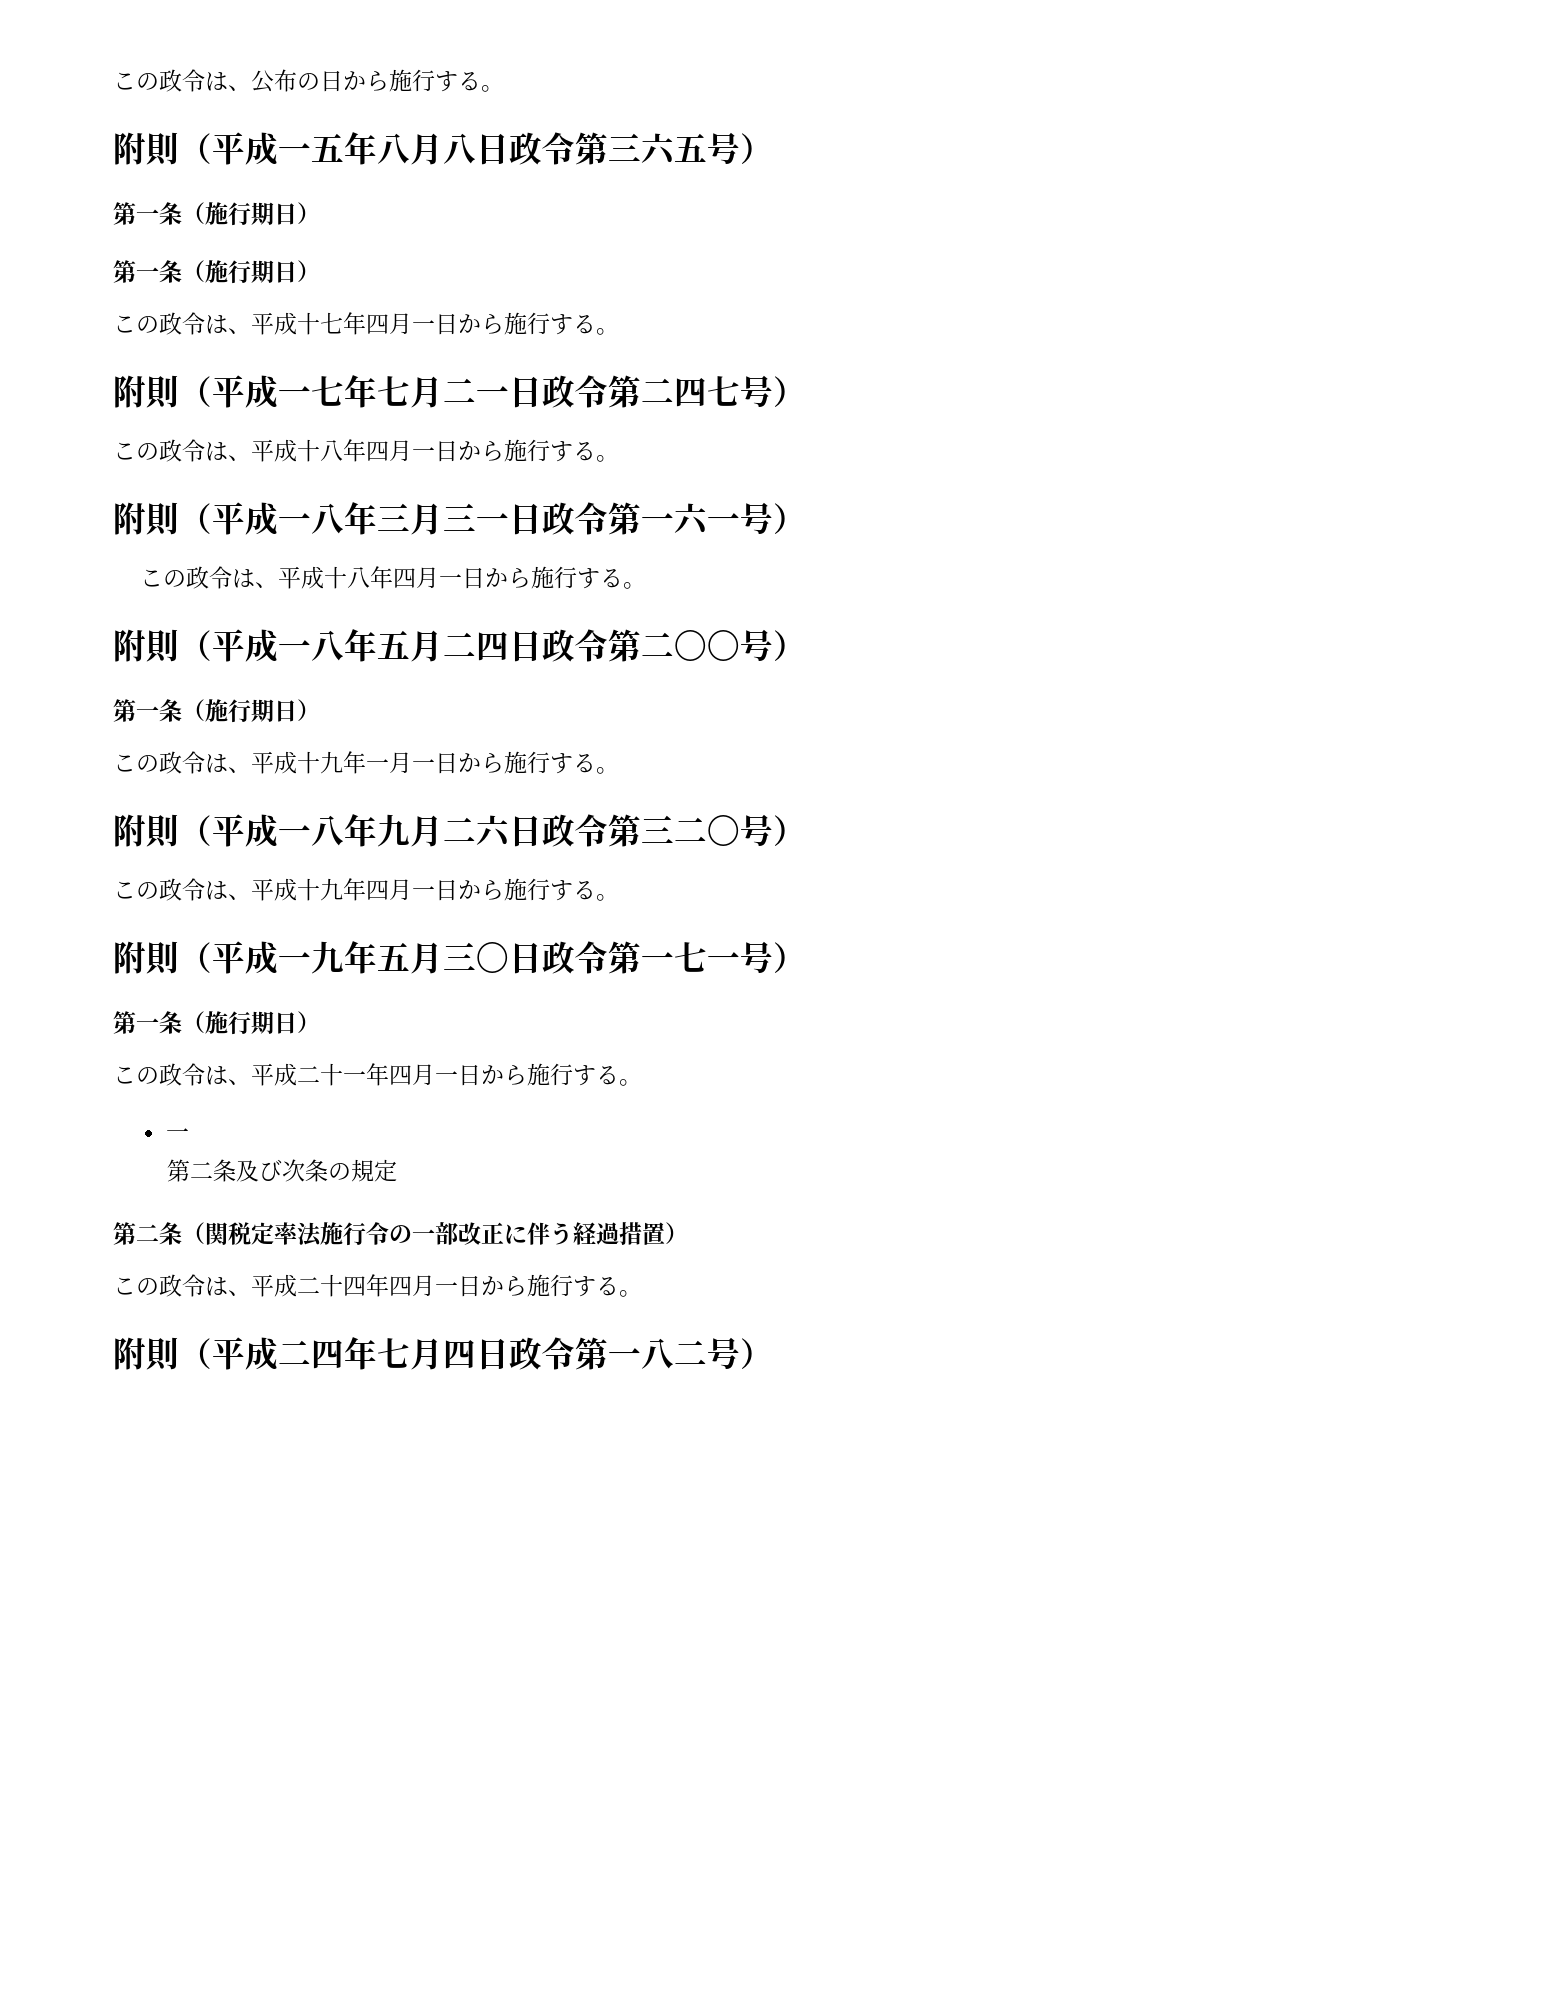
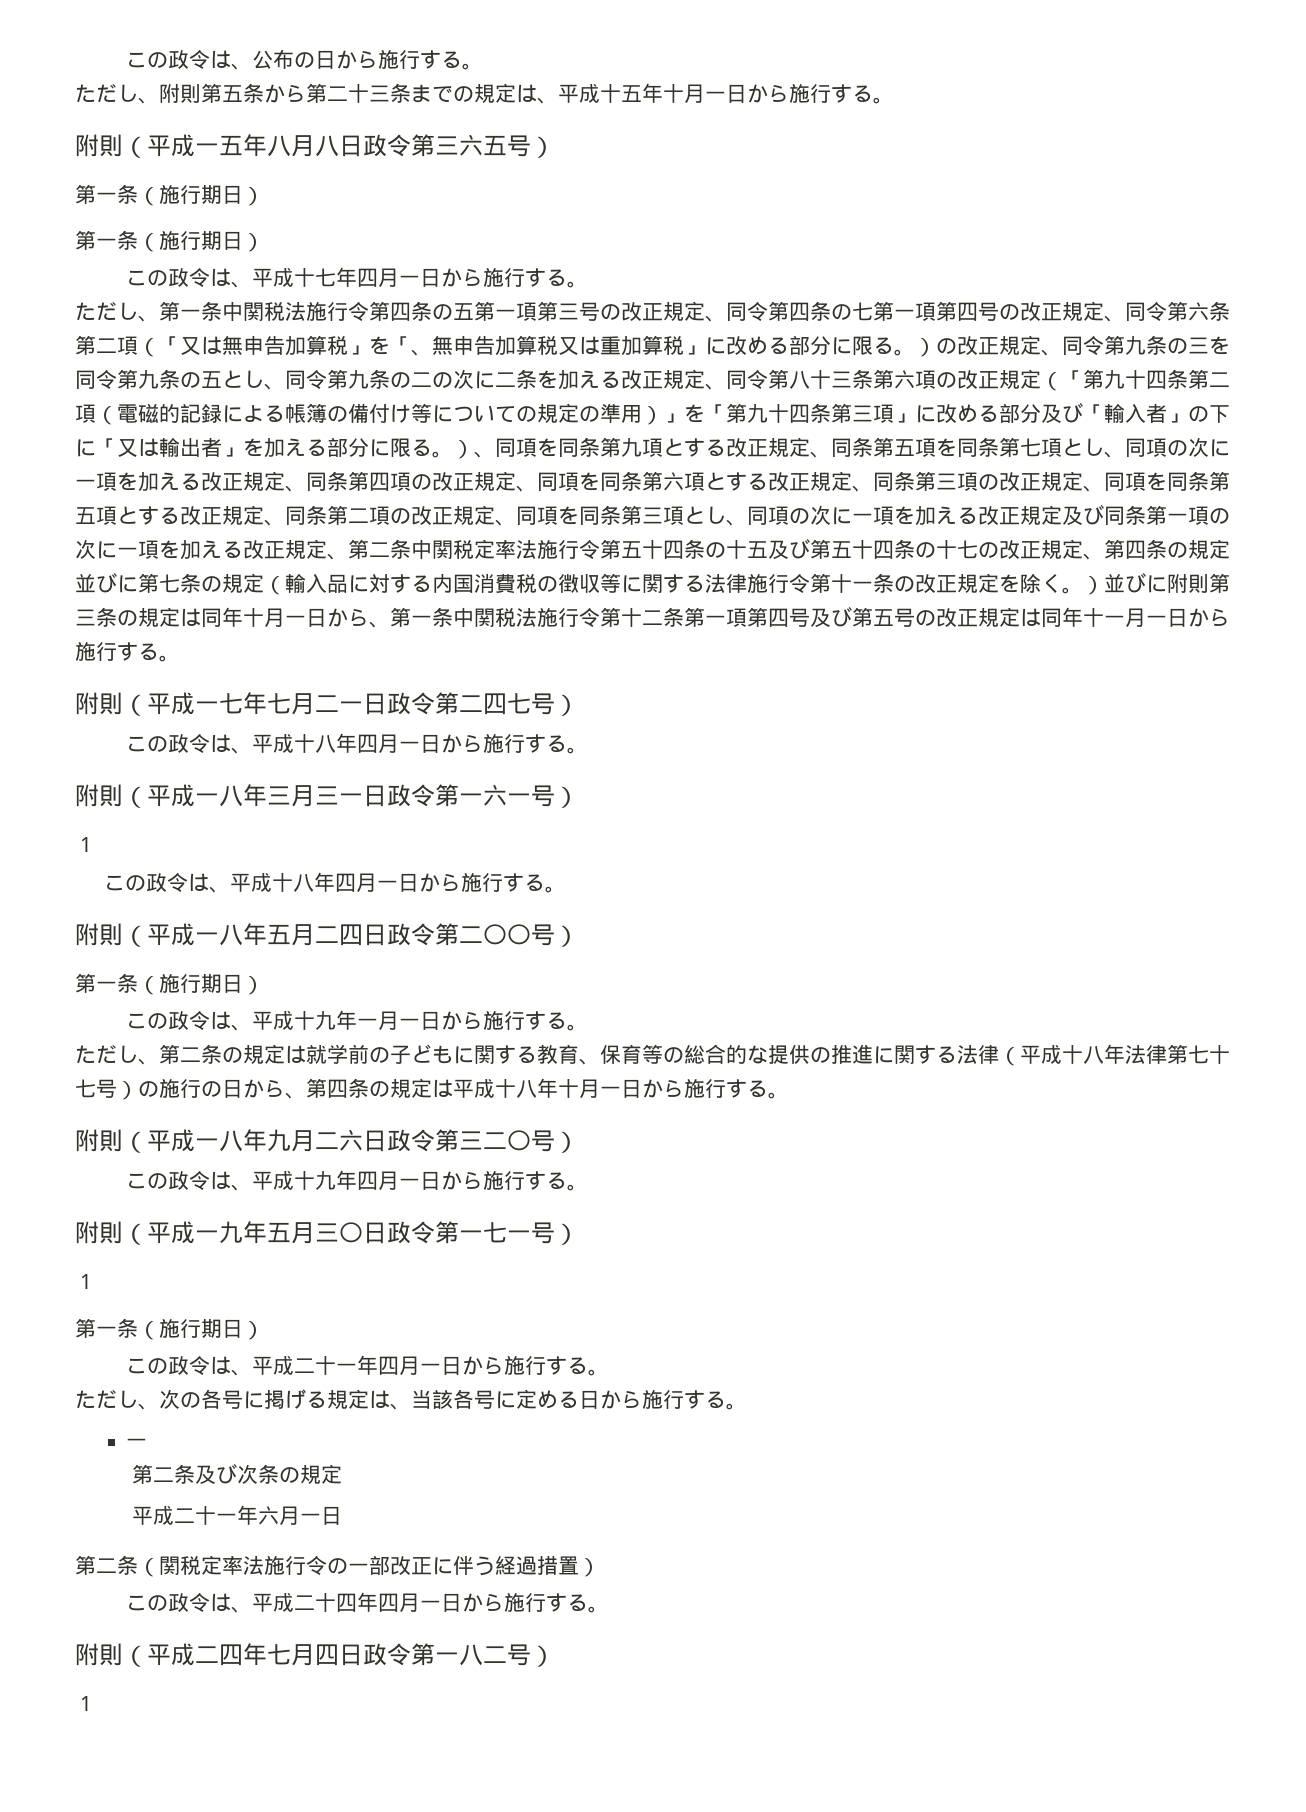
(504, 88) none -> [75,83,894,104] // ただし、附則第五条から第二十三条までの規定は、平成十五年十月一日から施行する。
(619, 331) none -> [75,301,1230,322] [75,335,1230,357] [75,369,1230,391] [75,403,1230,425] [75,437,1230,459] [75,471,1230,492] [75,505,1230,526] [75,539,1230,560] [75,573,1230,595] [75,607,1230,628] [75,642,180,662] // ただし、第一条中関税法施行令第四条の五第一項第三号の改正規定、同令第四条の七第一項第四号の改正規定、同令第六条第二項（「又は無申告加算税」を「、無申告加算税又は重加算税」に改める部分に限る。）の改正規定、同令第九条の三を同令第九条の五とし、同令第九条の二の次に二条を加える改正規定、同令第八十三条第六項の改正規定（「第九十四条第二項（電磁的記録による帳簿の備付け等についての規定の準用）」を「第九十四条第三項」に改める部分及び「輸入者」の下に「又は輸出者」を加える部分に限る。）、同項を同条第九項とする改正規定、同条第五項を同条第七項とし、同項の次に一項を加える改正規定、同条第四項の改正規定、同項を同条第六項とする改正規定、同条第三項の改正規定、同項を同条第五項とする改正規定、同条第二項の改正規定、同項を同条第三項とし、同項の次に一項を加える改正規定及び同条第一項の次に一項を加える改正規定、第二条中関税定率法施行令第五十四条の十五及び第五十四条の十七の改正規定、第四条の規定並びに第七条の規定（輸入品に対する内国消費税の徴収等に関する法律施行令第十一条の改正規定を除く。）並びに附則第三条の規定は同年十月一日から、第一条中関税法施行令第十二条第一項第四号及び第五号の改正規定は同年十一月一日から施行する。
(806, 518) none -> [75,836,96,852] // １
(619, 770) none -> [75,1044,1230,1066] [75,1078,789,1100] // ただし、第二条の規定は就学前の子どもに関する教育、保育等の総合的な提供の推進に関する法律（平成十八年法律第七十七号）の施行の日から、第四条の規定は平成十八年十月一日から施行する。
(806, 957) none -> [75,1273,96,1289] // １
(642, 1082) none -> [75,1389,747,1410] // ただし、次の各号に掲げる規定は、当該各号に定める日から施行する。
(398, 1170) none -> [132,1505,343,1525] // 平成二十一年六月一日
(773, 1353) none -> [75,1695,96,1711] // １

